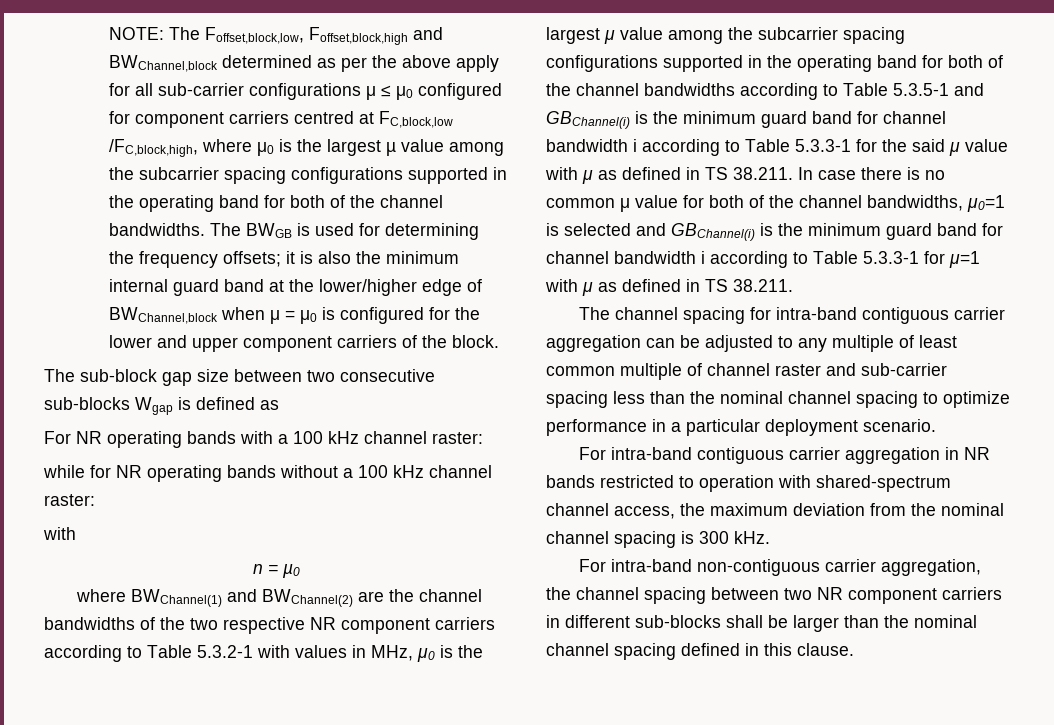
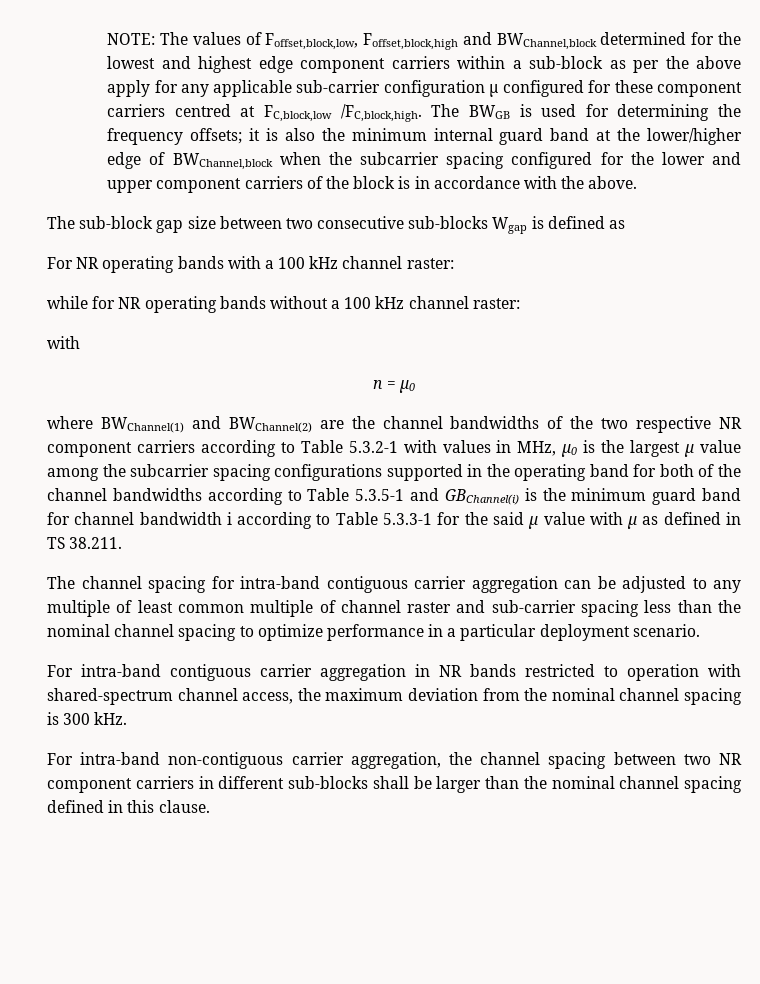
(201, 33) none -> [192,32,262,45] values of
(313, 61) none -> [691,32,742,45] [107,56,604,73] for the lowest and highest edge component carriers within a sub-block
[135,83,503,100] [109,111,131,124] all sub-carrier configurations μ ≤ μ0 configured for -> [180,80,653,97] any applicable sub-carrier configuration μ configured for these
[109,139,505,157] [109,167,508,184] [109,195,444,212] [109,223,206,236] /FC,block,high, where μ0 is the largest µ value among the subcarrier spacing configurations supported in the operating band for both of the channel bandwidths. -> [340,104,422,122] /FC,block,high.
[270,307,336,324] μ = μ0 is -> [328,152,505,169] the subcarrier spacing
[452,335,500,348] block. -> [353,176,638,189] block is in accordance with the above.
[798,167,945,180] [546,195,1005,212] [546,223,1003,241] [546,251,980,268] [545,279,793,296] In case there is no common μ value for both of the channel bandwidths, μ0=1 is selected and GBChannel(i) is the minimum guard band for channel bandwidth i according to Table 5.3.3-1 for μ=1 with μ as defined in TS 38.211. -> (123, 543) none

